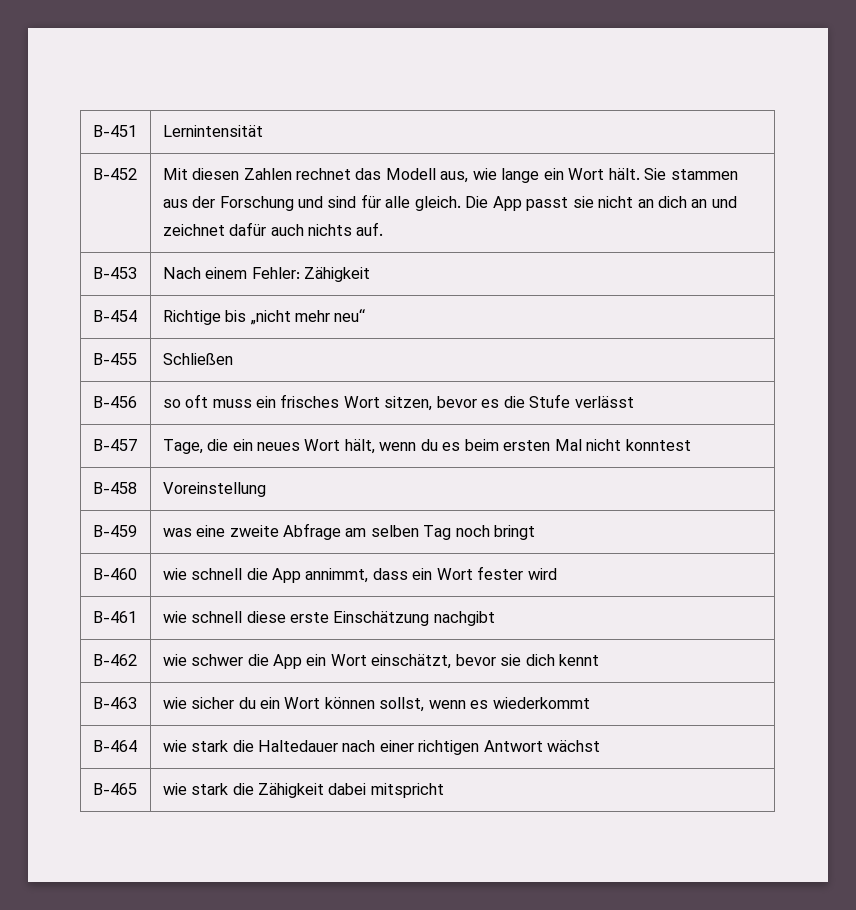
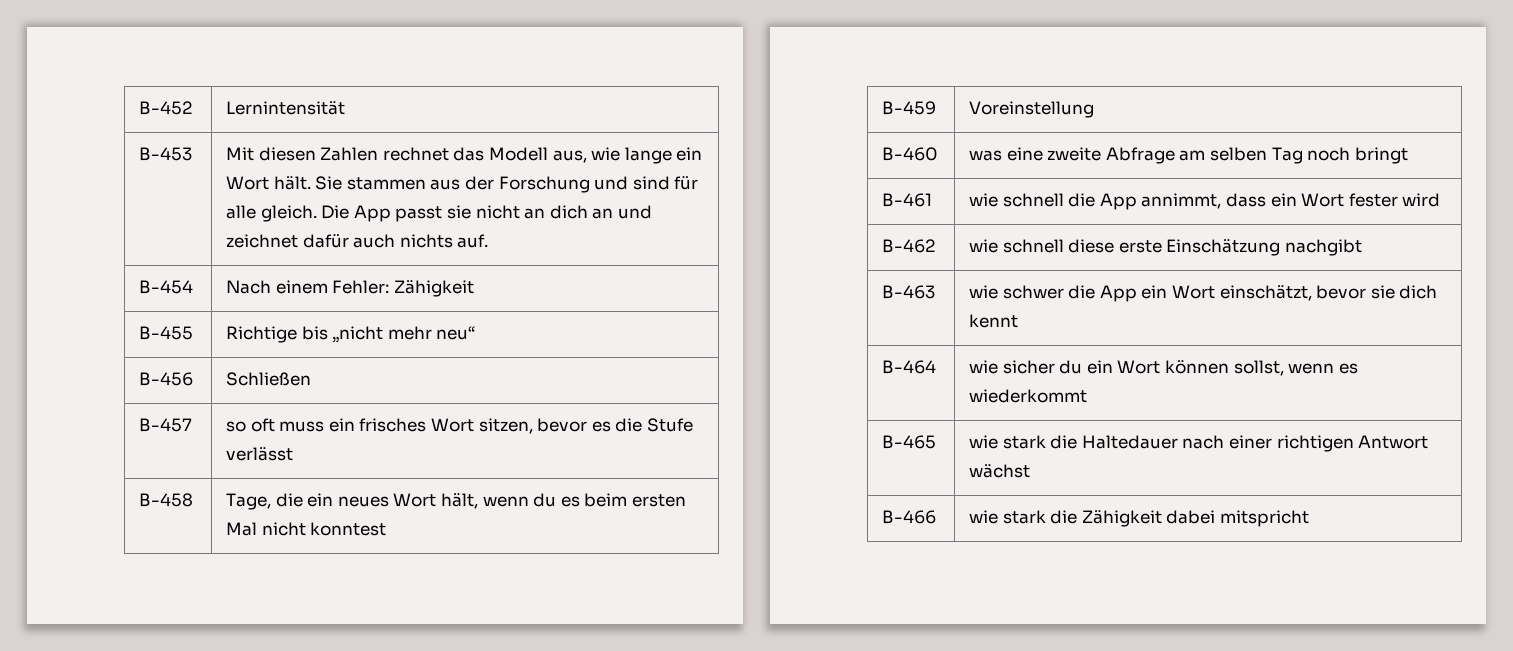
[92,125,137,137] B-451 -> [139,101,194,115] B-452
[92,168,137,180] B-452 -> [139,147,193,161] B-453
[92,267,137,279] B-453 -> [139,280,194,294] B-454
[92,310,137,322] B-454 -> [139,326,194,340] B-455
[92,353,137,365] B-455 -> [139,372,194,386] B-456
[92,396,137,408] B-456 -> [139,418,193,432] B-457
[92,439,137,451] B-457 -> [139,493,194,507] B-458
[92,482,137,494] B-458 -> [882,101,937,115] B-459
[92,525,137,537] B-459 -> [882,147,939,161] B-460
[92,568,137,580] B-460 -> [882,193,933,207] B-461
[92,611,137,623] B-461 -> [882,239,937,253] B-462
[92,654,137,666] B-462 -> [882,285,936,299] B-463
[92,697,137,709] B-463 -> [882,360,937,374] B-464
[92,740,137,752] B-464 -> [882,435,937,449] B-465
[92,783,137,795] B-465 -> [882,510,937,524] B-466

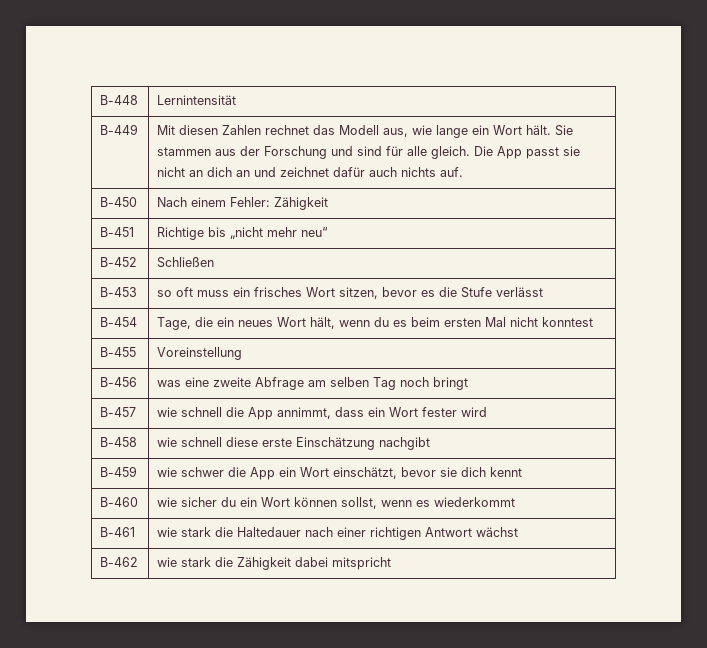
[139,101,194,115] B-452 -> [100,95,139,105] B-448
[139,147,193,161] B-453 -> [100,124,139,135] B-449
[139,280,194,294] B-454 -> [100,197,138,207] B-450
[139,326,194,340] B-455 -> [100,227,135,237] B-451
[139,372,194,386] B-456 -> [100,257,138,267] B-452
[139,418,193,432] B-457 -> [100,287,138,297] B-453
[139,493,194,507] B-458 -> [100,317,138,327] B-454
[882,101,937,115] B-459 -> [100,347,137,357] B-455
[882,147,939,161] B-460 -> [100,377,138,387] B-456
[882,193,933,207] B-461 -> [100,407,137,417] B-457
[882,239,937,253] B-462 -> [100,437,138,447] B-458
[882,285,936,299] B-463 -> [100,466,138,477] B-459
[882,360,937,374] B-464 -> [100,497,139,507] B-460
[882,435,937,449] B-465 -> [100,527,136,537] B-461
[882,510,937,524] B-466 -> [100,557,139,567] B-462

